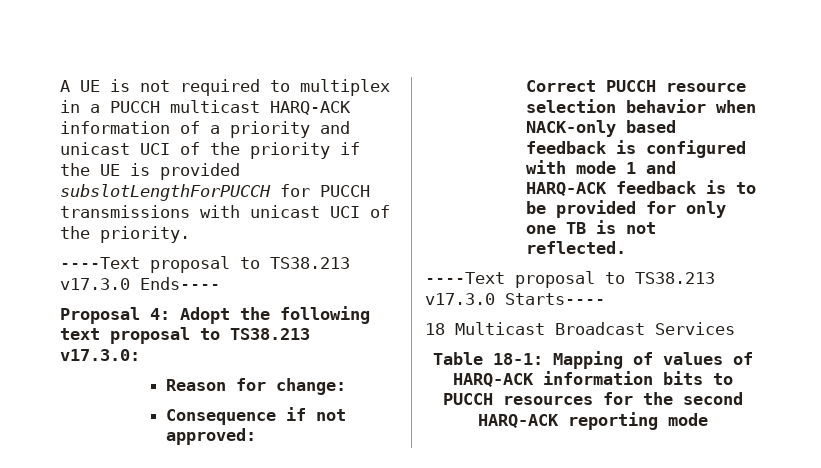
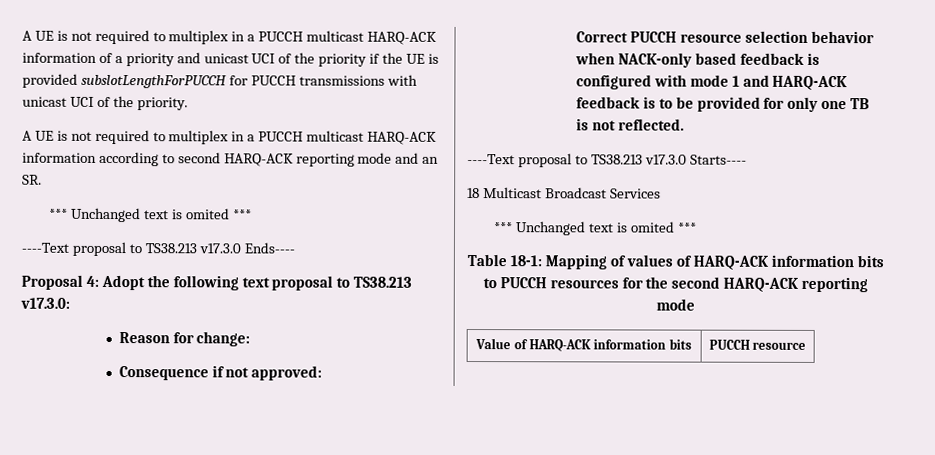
(190, 234) none -> [22,129,438,145] [22,151,440,167] [22,174,42,185] [49,207,252,223] // A UE is not required to multiplex in a PUCCH multicast HARQ-ACK information according to second HARQ-ACK reporting mode and an SR. // *** Unchanged text is omited ***
(735, 328) none -> [493,221,697,236] // *** Unchanged text is omited ***
(708, 419) none -> [475,338,692,352] [708,339,807,350] // Value of HARQ-ACK information bits | PUCCH resource

